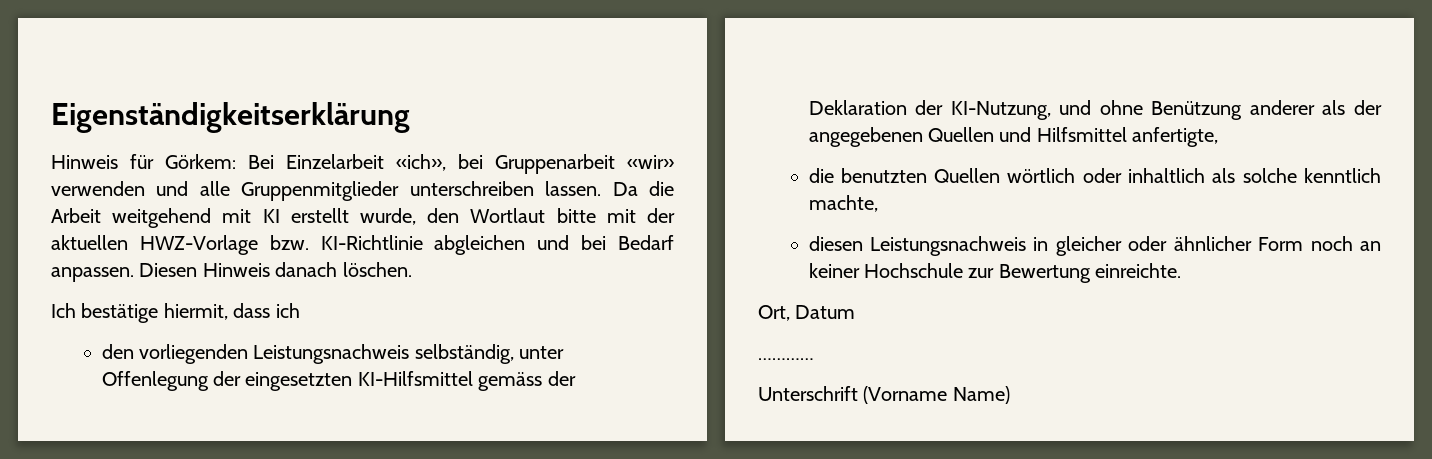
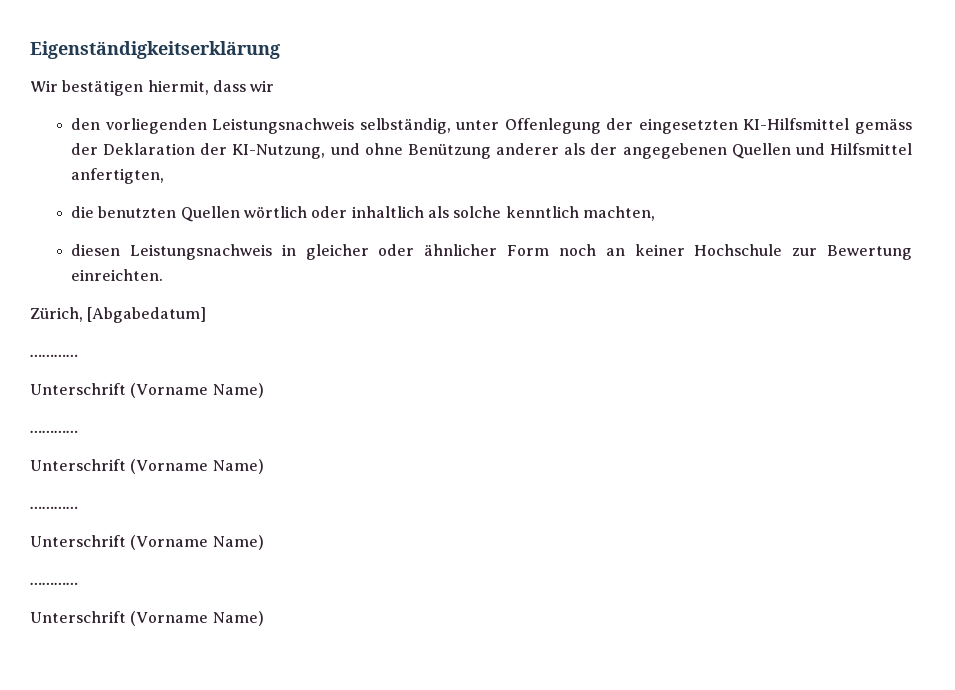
[51,154,674,174] [51,181,675,201] [51,208,676,228] [51,235,674,255] [51,262,412,282] [51,303,159,323] Hinweis für Görkem: Bei Einzelarbeit «ich», bei Gruppenarbeit «wir» verwenden und alle Gruppenmitglieder unterschreiben lassen. Da die Arbeit weitgehend mit KI erstellt wurde, den Wortlaut bitte mit der aktuellen HWZ-Vorlage bzw. KI-Richtlinie abgleichen und bei Bedarf anpassen. Diesen Hinweis danach löschen. // Ich bestätige -> [30,80,144,96] Wir bestätigen
[275,303,300,318] ich -> [250,80,275,92] wir
[1132,127,1219,147] anfertigte, -> [71,168,165,184] anfertigten,
[808,195,878,212] machte, -> [582,206,655,221] machten,
[1095,263,1182,278] [758,305,856,321] [758,358,814,360] [758,386,1010,404] einreichte. // Ort, Datum // ………… // Unterschrift (Vorname Name) -> [71,269,164,281] [30,307,207,323] [30,354,78,357] [30,383,264,398] [30,430,78,433] [30,459,264,474] [30,506,78,509] [30,535,264,550] [30,582,78,585] [30,611,264,626] einreichten. // Zürich, [Abgabedatum] // ………… // Unterschrift (Vorname Name) // ………… // Unterschrift (Vorname Name) // ………… // Unterschrift (Vorname Name) // ………… // Unterschrift (Vorname Name)

